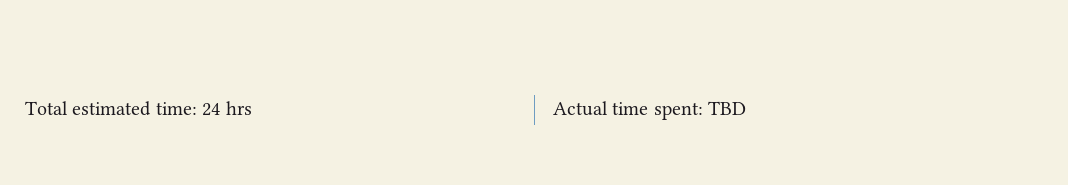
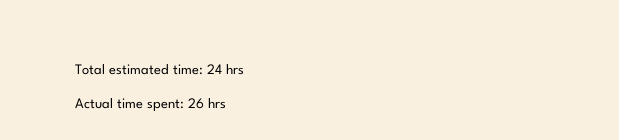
[708,101,747,115] TBD -> [188,98,226,109] 26 hrs

